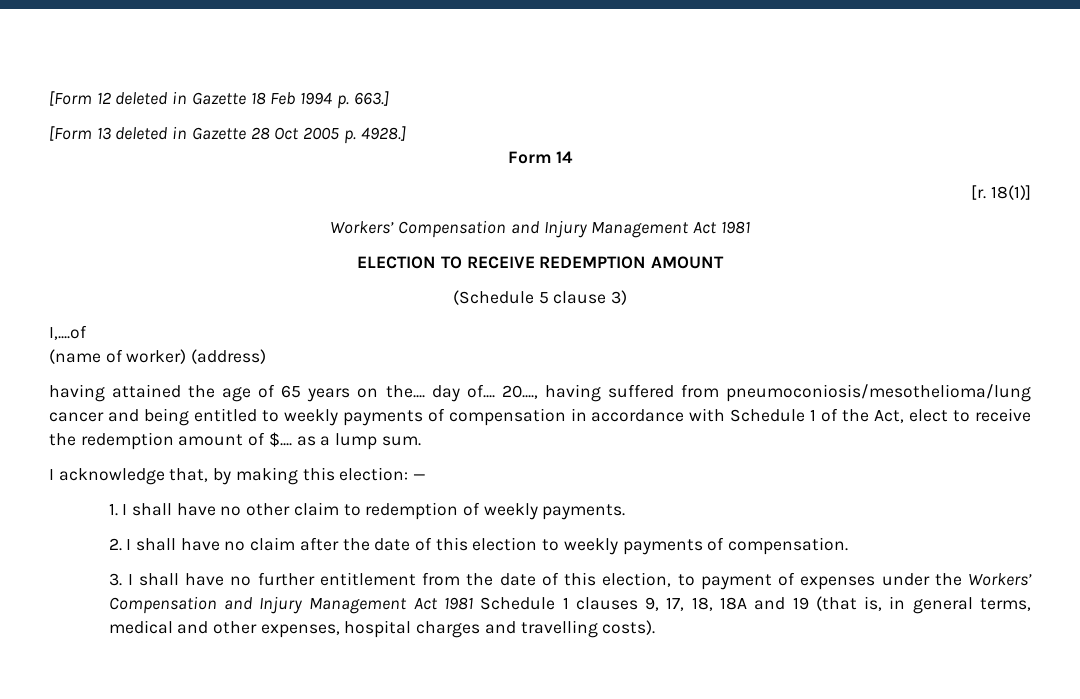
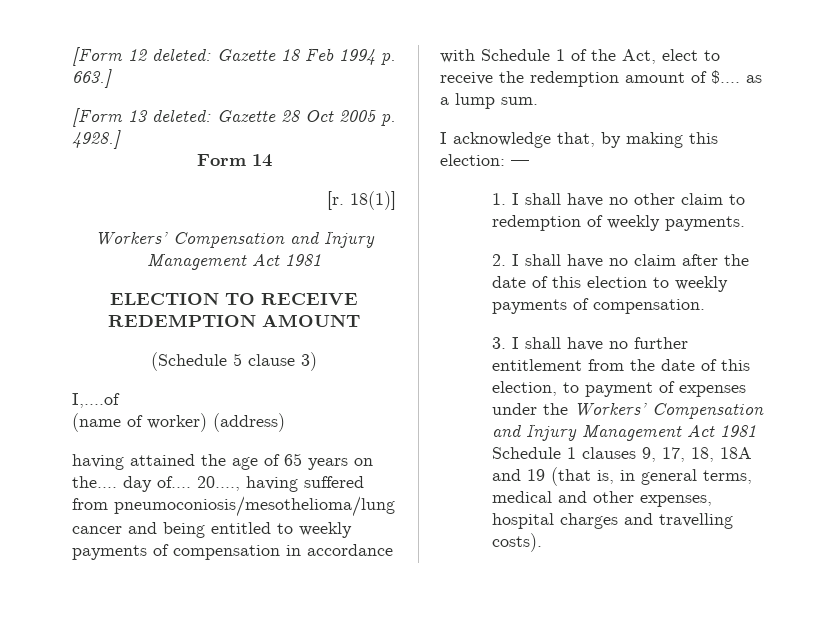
[115,91,188,105] deleted in -> [152,48,211,61] deleted:
[115,126,188,140] deleted in -> [152,109,211,122] deleted:

